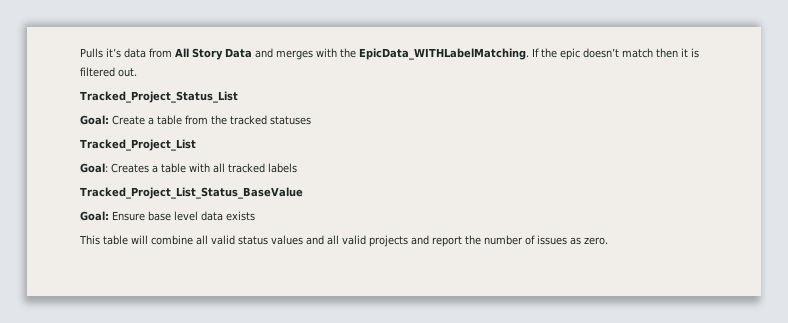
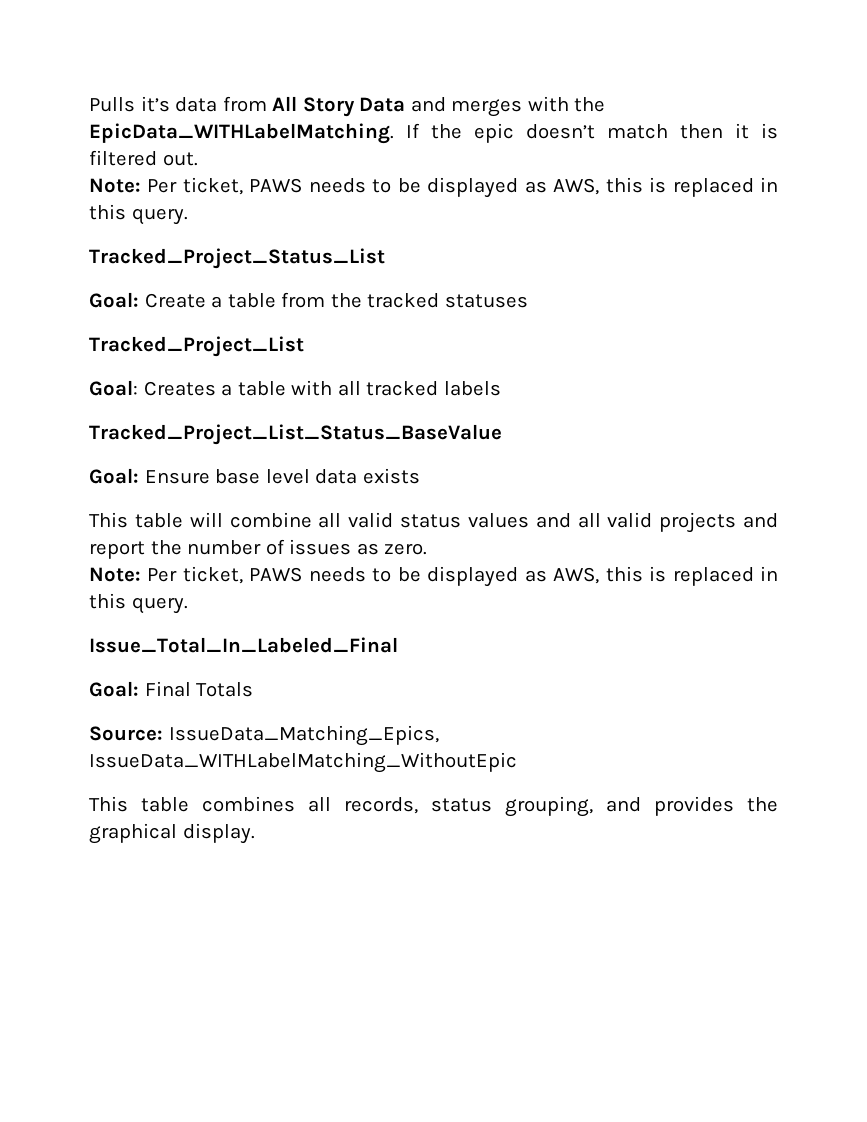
(137, 72) none -> [89,177,778,198] [89,204,188,225] // Note: Per ticket, PAWS needs to be displayed as AWS, this is replaced in this query.
(608, 241) none -> [89,566,778,587] [89,593,188,614] [89,637,398,653] [89,681,254,697] [89,725,439,746] [89,752,517,773] [89,796,778,817] [89,823,255,844] // Note: Per ticket, PAWS needs to be displayed as AWS, this is replaced in this query. // Issue_Total_In_Labeled_Final // Goal: Final Totals // Source: IssueData_Matching_Epics, IssueData_WITHLabelMatching_WithoutEpic // This table combines all records, status grouping, and provides the graphical display.

